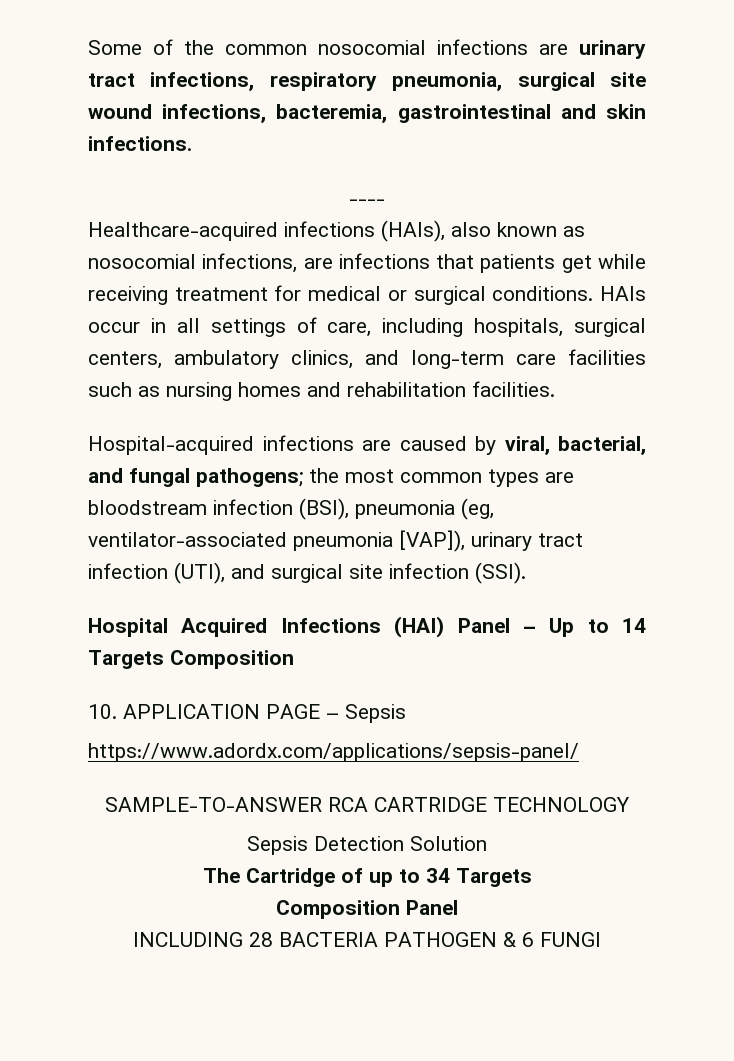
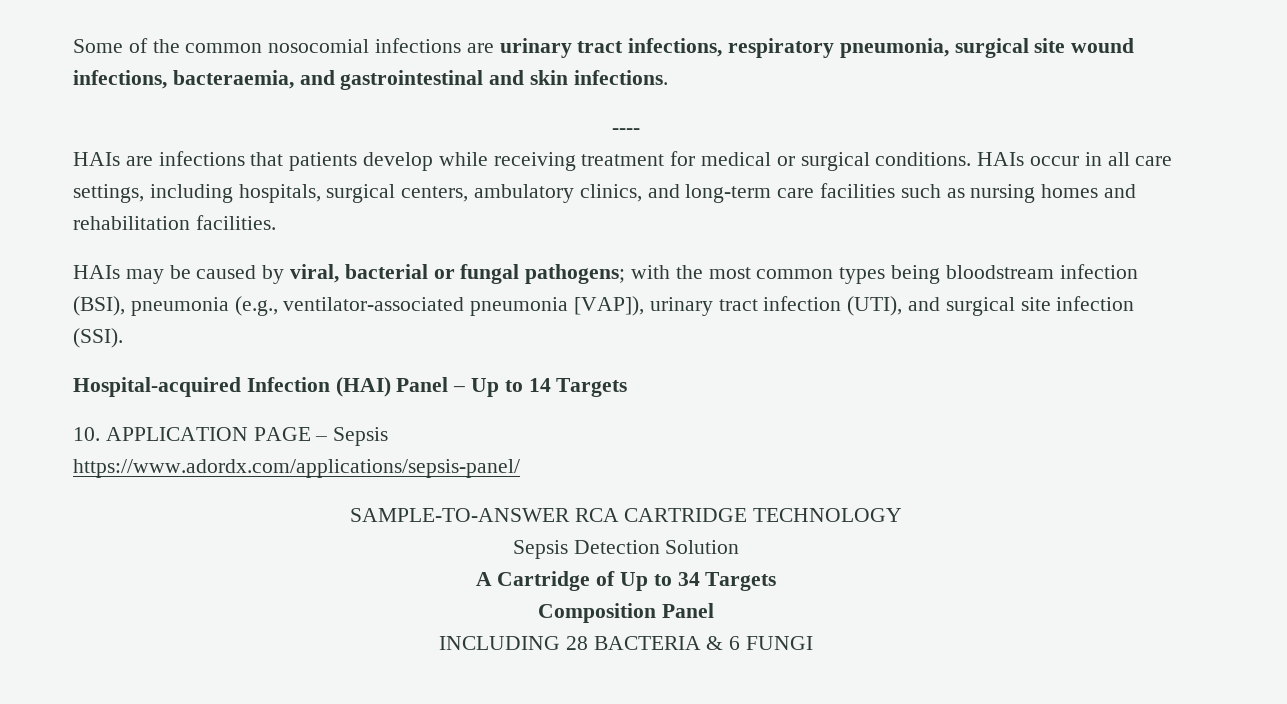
[276,104,388,123] bacteremia, -> [172,70,335,89] bacteraemia, and
[88,220,585,242] [88,253,298,273] Healthcare-acquired infections (HAIs), also known as nosocomial infections, -> [73,152,120,166] HAIs
[561,255,592,273] get -> [363,152,434,171] develop
[210,317,372,337] settings of care, -> [1135,156,1173,166] [73,184,144,203] care settings,
[88,435,391,455] Hospital-acquired infections are -> [73,265,191,284] HAIs may be
[558,436,646,455] [88,468,123,483] bacterial, and -> [344,264,455,279] bacterial or
(303, 477) none -> [631,265,671,279] with
[545,472,574,483] are -> [891,265,941,284] being
[461,498,494,520] (eg, -> [234,296,278,316] (e.g.,
[88,618,381,637] Hospital Acquired Infections -> [73,377,330,397] Hospital-acquired Infection
[170,650,294,669] Composition -> (628, 387) none
[202,868,240,883] The -> [475,572,492,586] A
[368,872,393,887] up -> [619,572,648,591] Up
[384,932,497,947] PATHOGEN -> (701, 643) none

